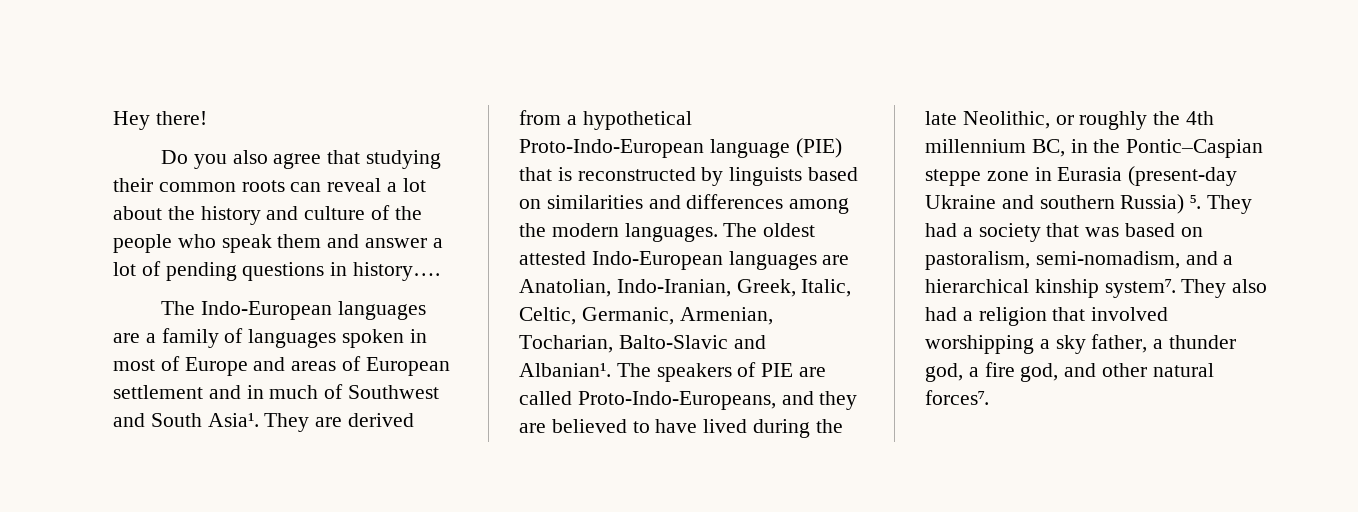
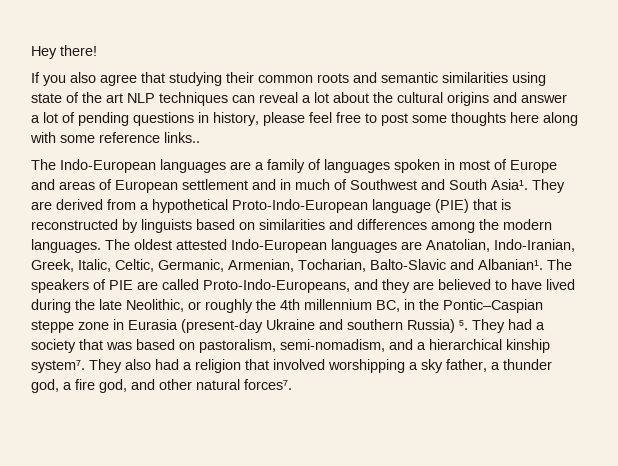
[160,150,188,164] Do -> [31,72,40,83] If
(285, 186) none -> [353,72,546,86] [31,92,228,106] and semantic similarities using state of the art NLP techniques
[200,205,422,225] [113,234,322,253] history and culture of the people who speak them -> [397,92,489,106] cultural origins
[353,262,441,281] history…. -> [213,112,578,126] [30,132,200,143] history, please feel free to post some thoughts here along with some reference links..

